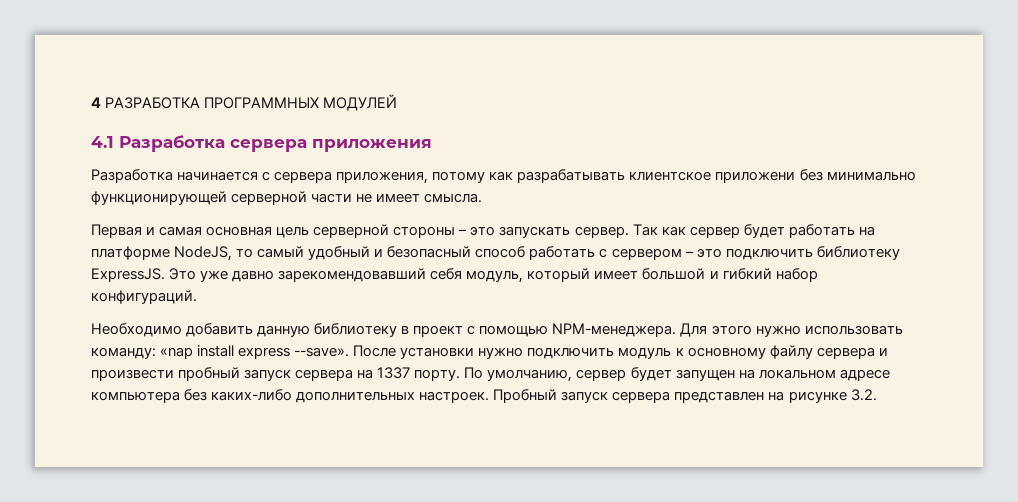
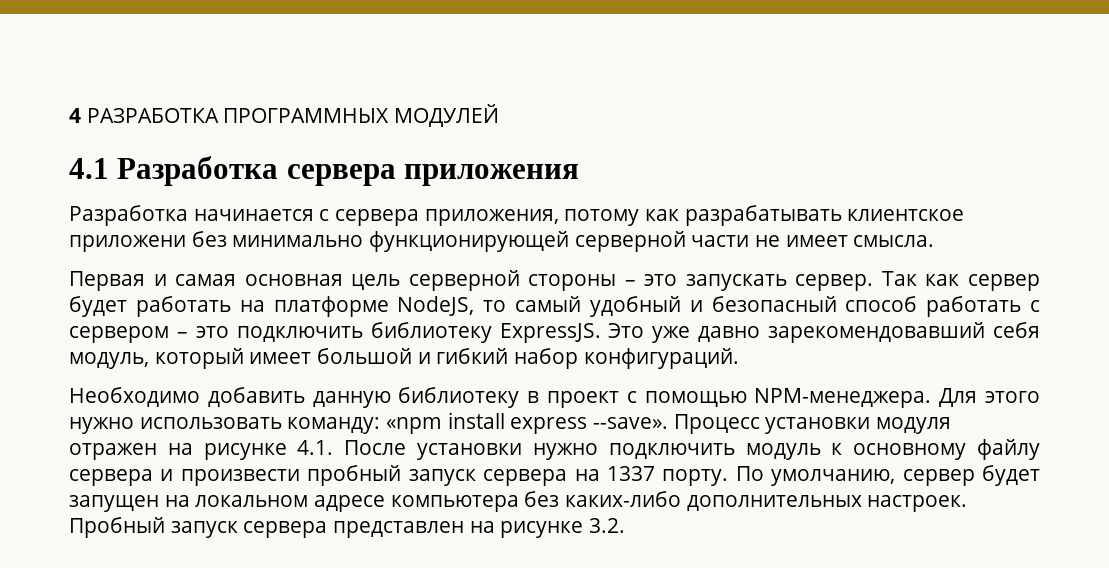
[160,347,194,359] «nap -> [386,417,443,434] «npm
(350, 352) none -> [673,414,952,434] [69,440,334,460] Процесс установки модуля отражен на рисунке 4.1.

